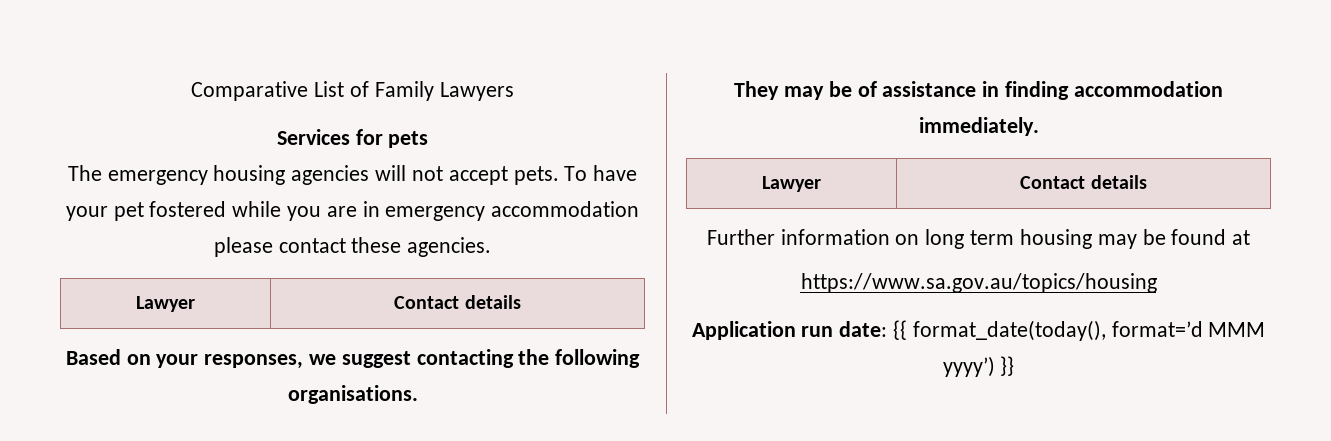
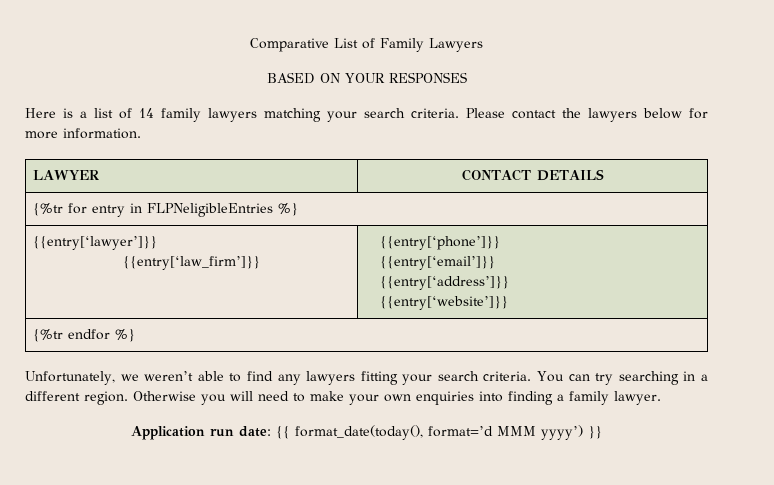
[276,129,429,148] [67,165,638,185] [65,201,640,221] [213,237,492,257] [136,296,195,312] [394,295,521,309] [65,349,641,369] [287,385,418,404] [734,81,1223,100] [918,117,1039,136] [762,176,821,192] [1020,175,1147,189] [706,229,1251,249] [800,273,1157,293] Services for pets // The emergency housing agencies will not accept pets. To have your pet fostered while you are in emergency accommodation please contact these agencies. // Lawyer | Contact details // Based on your responses, we suggest contacting the following organisations. // They may be of assistance in finding accommodation immediately. // Lawyer | Contact details // Further information on long term housing may be found at // https://www.sa.gov.au/topics/housing -> [266,72,467,84] [25,108,708,122] [25,128,141,139] [32,170,99,180] [461,169,604,181] [32,203,298,217] [32,236,157,250] [123,256,260,270] [380,236,501,250] [380,256,496,270] [380,276,510,290] [380,296,509,310] [32,329,135,342] [25,371,708,385] [25,391,661,405] BASED ON YOUR RESPONSES // Here is a list of 14 family lawyers matching your search criteria. Please contact the lawyers below for more information. // LAWYER | CONTACT DETAILS // {%tr for entry in FLPNeligibleEntries %} // {{entry[‘lawyer’]}} // {{entry[‘law_firm’]}} | {{entry[‘phone’]}} // {{entry[‘email’]}} // {{entry[‘address’]}} // {{entry[‘website’]}} // {%tr endfor %} // Unfortunately, we weren’t able to find any lawyers fitting your search criteria. You can try searching in a different region. Otherwise you will need to make your own enquiries into finding a family lawyer.

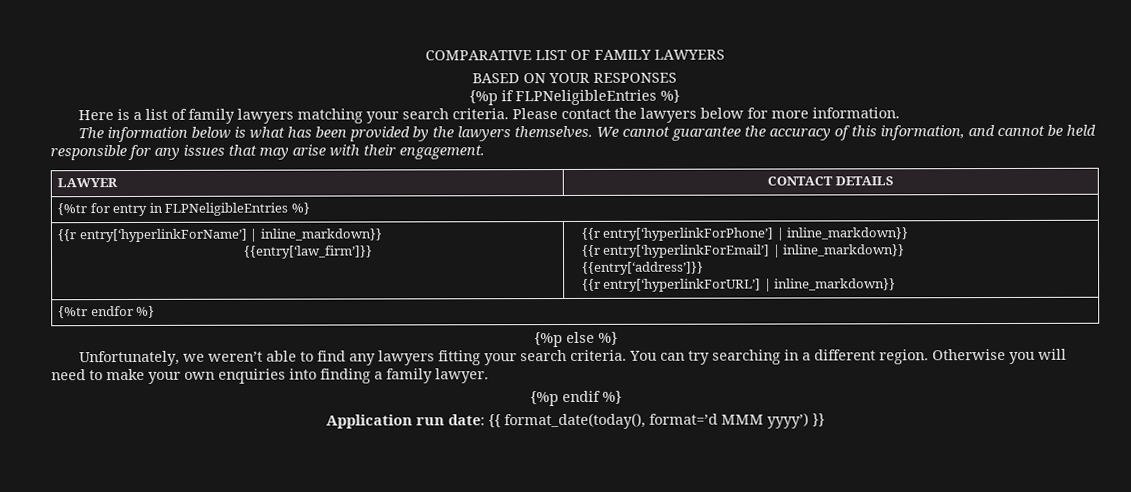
[250,38,483,52] Comparative List of Family Lawyers -> [424,49,725,61] COMPARATIVE LIST OF FAMILY LAWYERS
(467, 77) none -> [469,89,680,106] // {%p if FLPNeligibleEntries %}
[139,108,154,118] 14 -> (188, 114) none
(141, 133) none -> [78,124,1097,143] [50,144,485,161] // The information below is what has been provided by the lawyers themselves. We cannot guarantee the accuracy of this information, and cannot be held responsible for any issues that may arise with their engagement.
[32,236,157,250] [123,256,260,270] [380,236,501,250] [380,256,496,270] [380,276,510,290] [380,296,509,310] {{entry[‘lawyer’]}} // {{entry[‘law_firm’]}} | {{entry[‘phone’]}} // {{entry[‘email’]}} // {{entry[‘address’]}} // {{entry[‘website’]}} -> [57,228,382,243] [242,245,373,259] [580,227,909,241] [580,244,906,258] [581,261,704,275] [581,278,897,292] {{r entry[‘hyperlinkForName’] | inline_markdown}} // {{entry[‘law_firm’]}} | {{r entry[‘hyperlinkForPhone’] | inline_markdown}} // {{r entry[‘hyperlinkForEmail’] | inline_markdown}} // {{entry[‘address’]}} // {{r entry[‘hyperlinkForURL’] | inline_markdown}}
(135, 335) none -> [533,331,618,348] // {%p else %}
(661, 398) none -> [529,390,622,407] // {%p endif %}

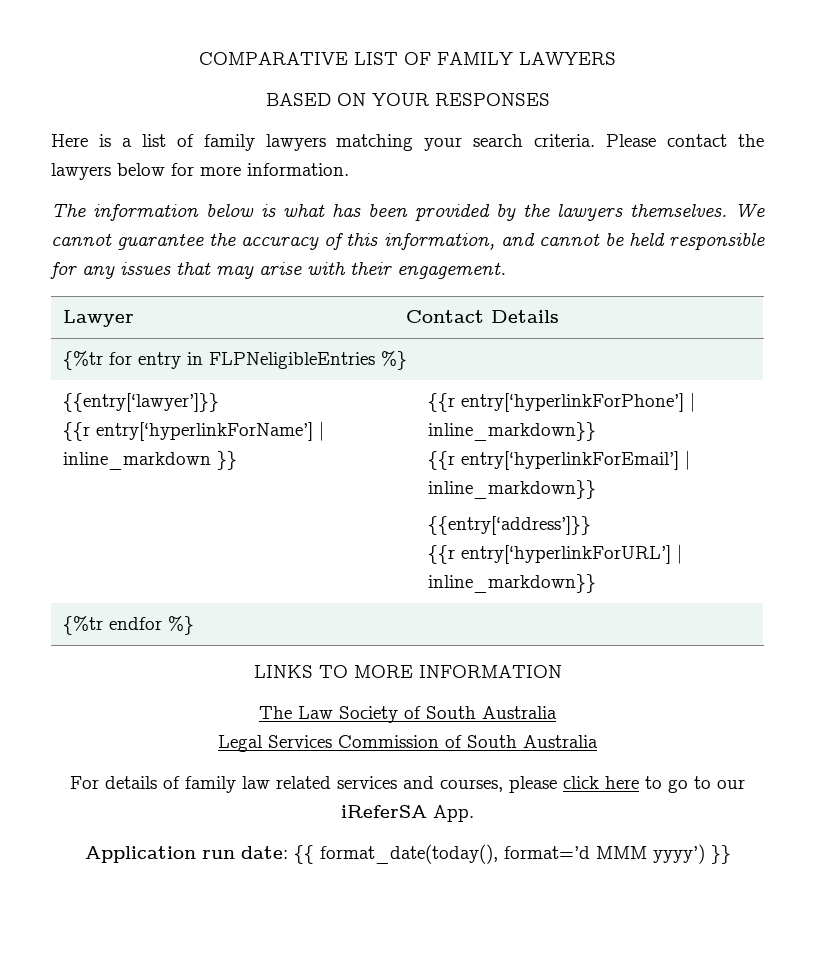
[469,89,680,106] // {%p if FLPNeligibleEntries %} -> (550, 99) none
[57,178,119,188] [767,176,894,186] LAWYER | CONTACT DETAILS -> [62,310,134,327] [405,310,559,323] Lawyer | Contact Details
(310, 208) none -> [62,393,219,412] {{entry[‘lawyer’]}} //
[259,228,382,241] [242,245,373,259] inline_markdown}} // {{entry[‘law_firm’]}} -> [62,451,237,470] inline_markdown }}
[533,331,618,348] [79,348,1068,367] [51,368,489,384] [529,390,622,407] {%p else %} // Unfortunately, we weren’t able to find any lawyers fitting your search criteria. You can try searching in a different region. Otherwise you will need to make your own enquiries into finding a family lawyer. // {%p endif %} -> [253,665,562,678] [259,706,557,723] [218,735,598,752] [70,776,745,793] [341,805,474,822] LINKS TO MORE INFORMATION // The Law Society of South Australia // Legal Services Commission of South Australia // For details of family law related services and courses, please click here to go to our iReferSA App.

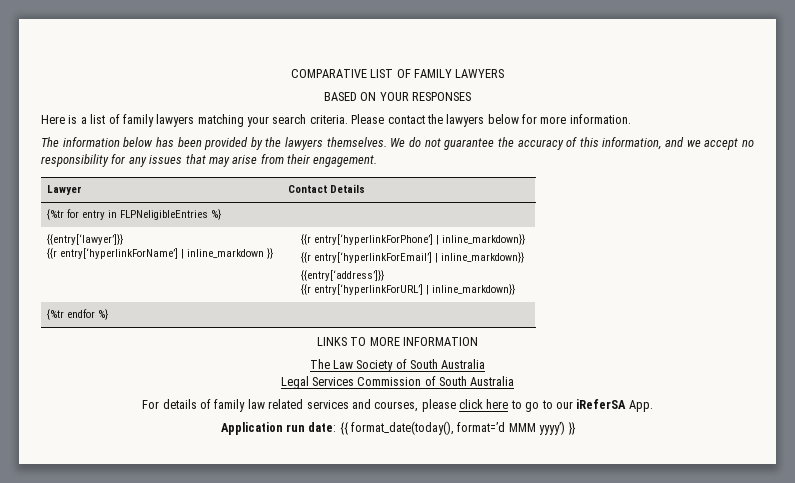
[261,204,325,217] is what -> (154, 142) none
[51,233,112,246] cannot -> [408,137,441,147] do not
[538,233,765,250] cannot be held responsible -> [686,138,754,150] [41,154,109,167] we accept no responsibility
[307,262,346,275] with -> [260,154,284,164] from

